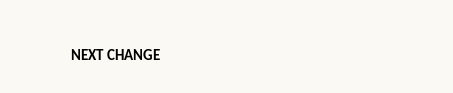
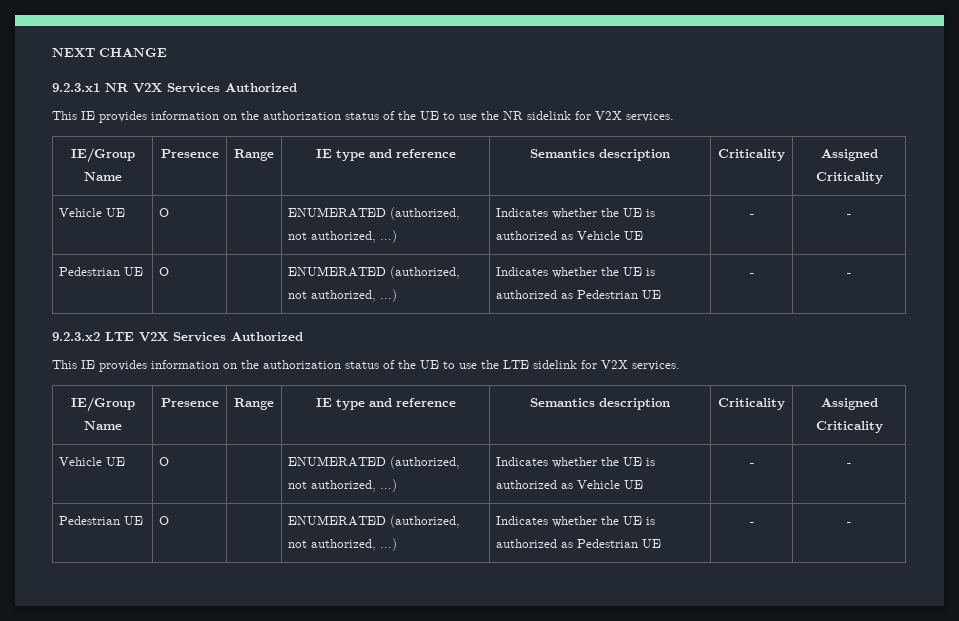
(160, 54) none -> [52,83,297,93] [52,111,674,123] [70,148,135,163] [83,172,122,181] [160,149,219,158] [234,149,274,161] [315,149,456,161] [530,149,670,161] [718,149,785,161] [820,149,878,161] [815,172,883,184] [59,208,126,217] [159,208,170,217] [288,207,461,220] [288,230,398,243] [496,208,656,219] [496,231,644,240] [749,214,754,217] [847,214,851,217] [59,267,144,276] [159,267,170,276] [288,266,461,279] [288,289,398,302] [496,267,656,278] [496,290,662,299] [749,273,754,276] [847,273,851,276] [52,332,303,342] [52,360,680,372] [70,397,135,412] [83,421,122,430] [160,398,219,407] [234,398,274,410] [315,398,456,410] [530,398,670,410] [718,398,785,410] [820,398,878,410] [815,421,883,433] [59,457,126,466] [159,457,170,466] [288,456,461,469] [288,479,398,492] [496,457,656,468] [496,480,644,489] [749,463,754,466] [847,463,851,466] [59,516,144,525] [159,516,170,525] [288,515,461,528] [288,538,398,551] [496,516,656,527] [496,539,662,548] [749,522,754,525] [847,522,851,525] // 9.2.3.x1 NR V2X Services Authorized // This IE provides information on the authorization status of the UE to use the NR sidelink for V2X services. // IE/Group Name | Presence | Range | IE type and reference | Semantics description | Criticality | Assigned Criticality // Vehicle UE | O | | ENUMERATED (authorized, not authorized, ...) | Indicates whether the UE is authorized as Vehicle UE | - | - // Pedestrian UE | O | | ENUMERATED (authorized, not authorized, ...) | Indicates whether the UE is authorized as Pedestrian UE | - | - // 9.2.3.x2 LTE V2X Services Authorized // This IE provides information on the authorization status of the UE to use the LTE sidelink for V2X services. // IE/Group Name | Presence | Range | IE type and reference | Semantics description | Criticality | Assigned Criticality // Vehicle UE | O | | ENUMERATED (authorized, not authorized, ...) | Indicates whether the UE is authorized as Vehicle UE | - | - // Pedestrian UE | O | | ENUMERATED (authorized, not authorized, ...) | Indicates whether the UE is authorized as Pedestrian UE | - | -

